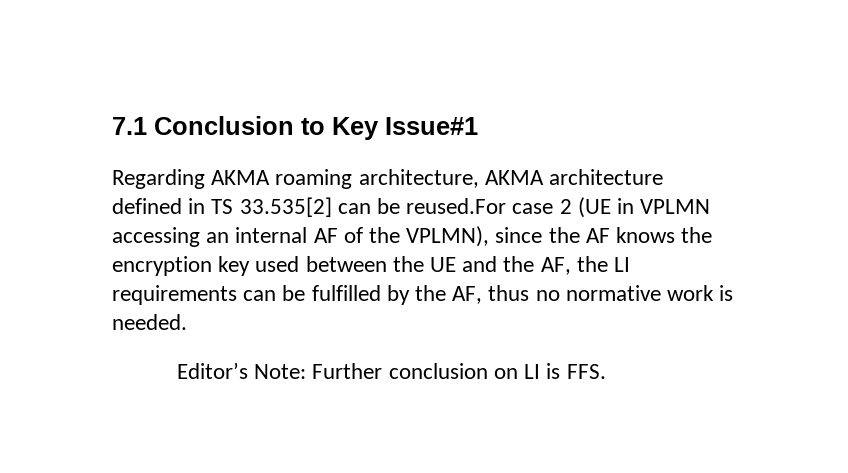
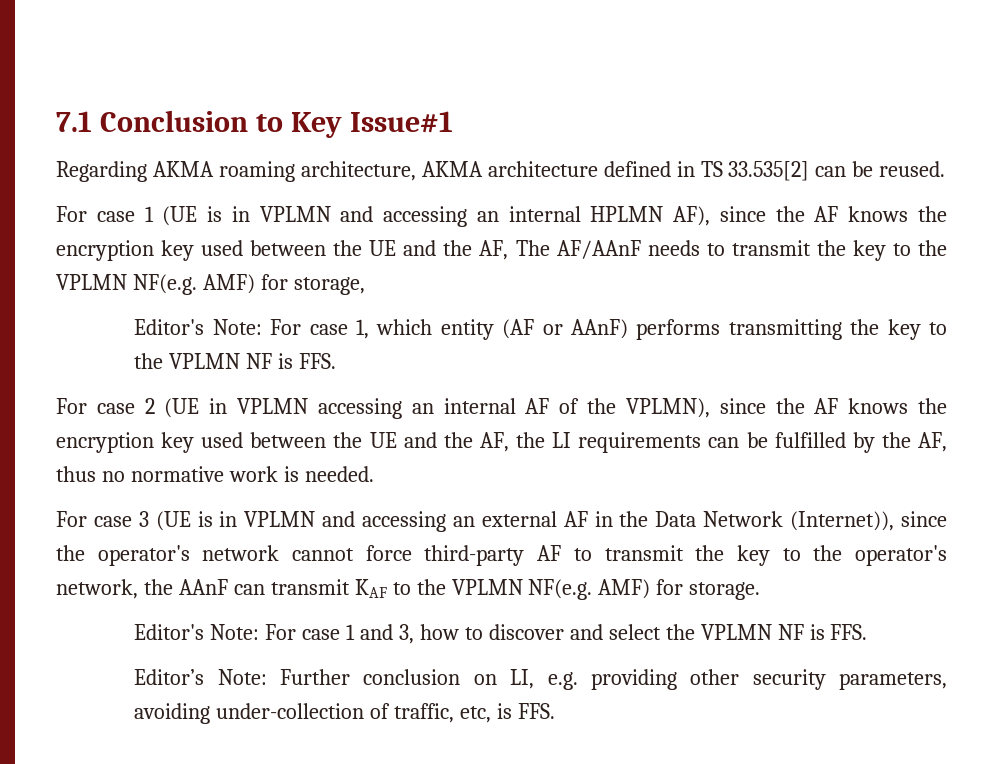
[406,198,507,214] reused.For -> [879,161,946,177] [56,206,947,227] [56,240,947,261] [56,274,365,295] [134,319,948,340] [134,353,337,369] [56,398,87,414] reused. // For case 1 (UE is in VPLMN and accessing an internal HPLMN AF), since the AF knows the encryption key used between the UE and the AF, The AF/AAnF needs to transmit the key to the VPLMN NF(e.g. AMF) for storage, // Editor's Note: For case 1, which entity (AF or AAnF) performs transmitting the key to the VPLMN NF is FFS. // For
(187, 322) none -> [56,511,947,532] [56,545,948,566] [56,579,761,600] [134,624,868,644] // For case 3 (UE is in VPLMN and accessing an external AF in the Data Network (Internet)), since the operator's network cannot force third-party AF to transmit the key to the operator's network, the AAnF can transmit KAF to the VPLMN NF(e.g. AMF) for storage. // Editor's Note: For case 1 and 3, how to discover and select the VPLMN NF is FFS.
[524,364,541,379] LI -> [510,669,947,690] [134,703,492,724] LI, e.g. providing other security parameters, avoiding under-collection of traffic, etc,

